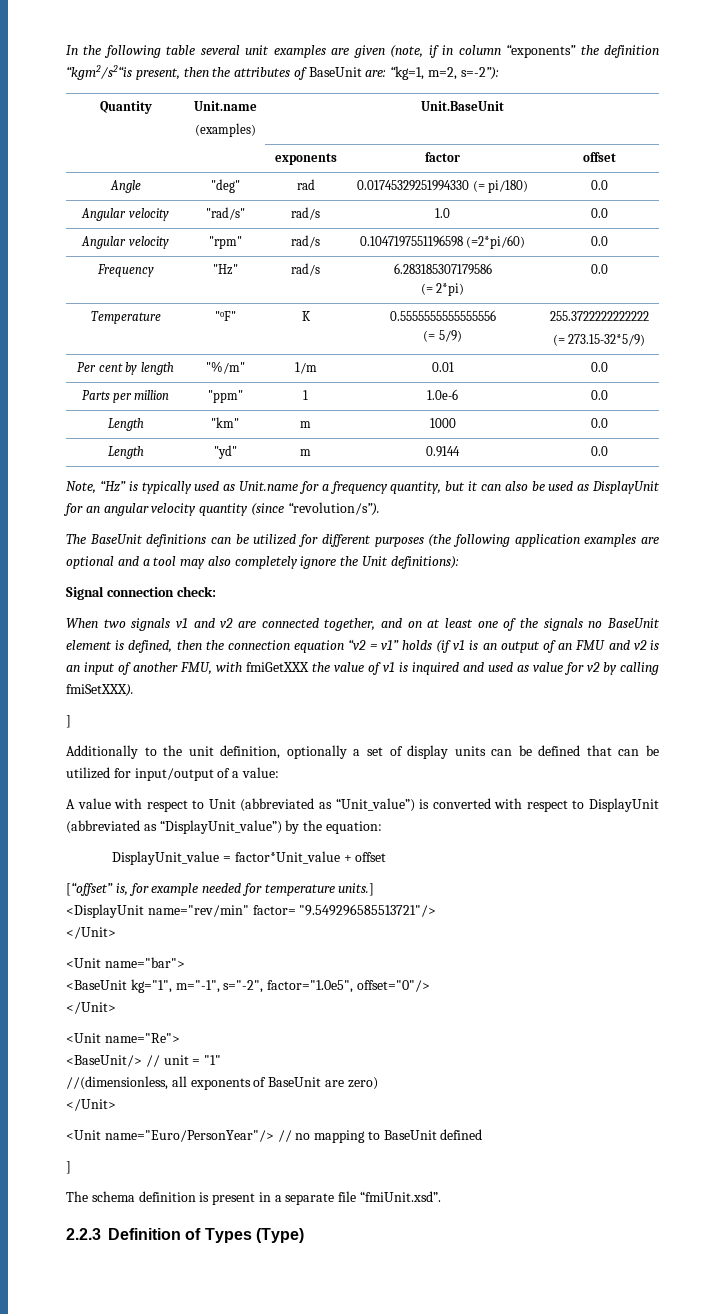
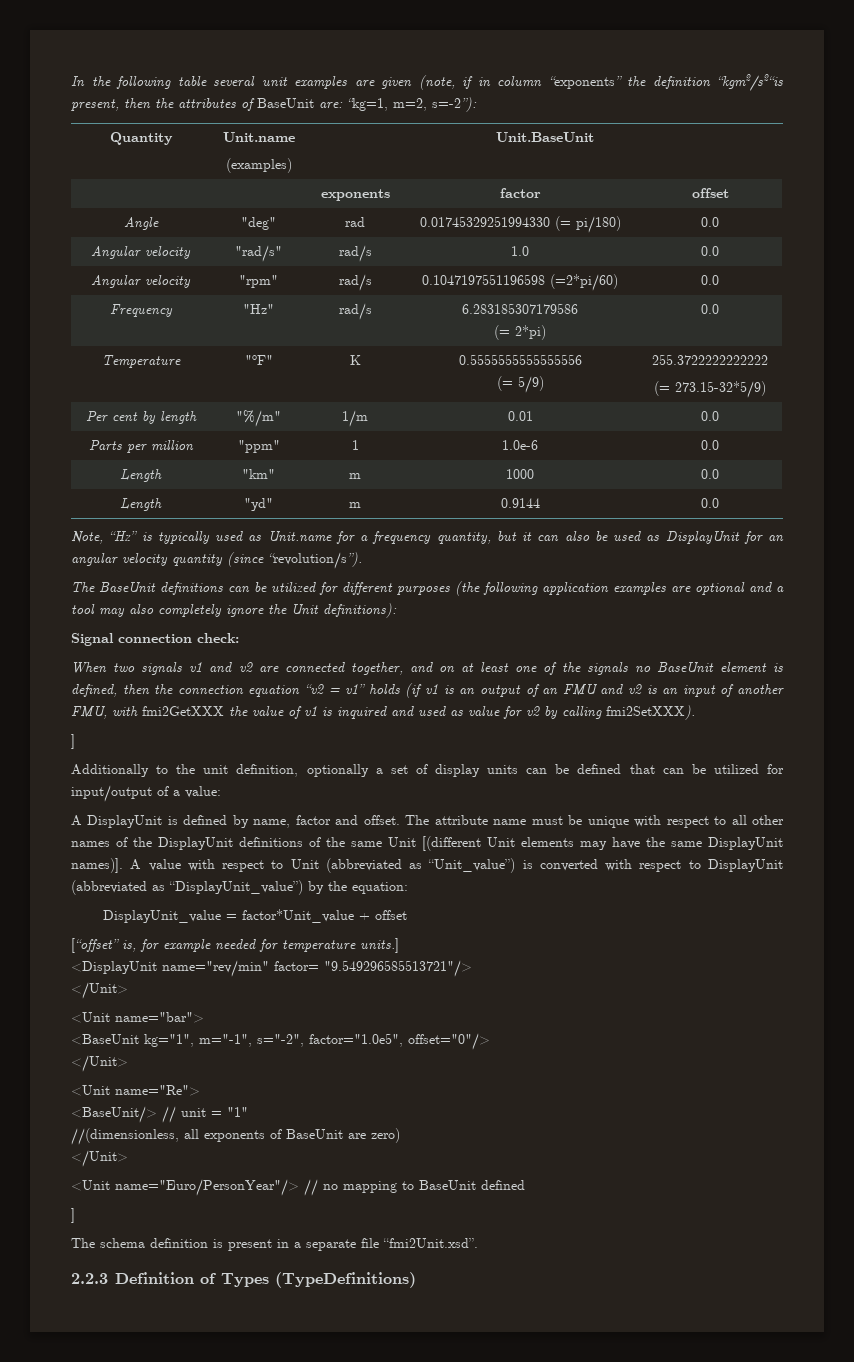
[246,662,309,672] fmiGetXXX -> [142,706,224,716] fmi2GetXXX
[66,684,134,697] fmiSetXXX). -> [606,705,695,720] fmi2SetXXX).
(75, 804) none -> [87,815,785,828] [71,836,783,851] [71,858,142,873] DisplayUnit is defined by name, factor and offset. The attribute name must be unique with respect to all other names of the DisplayUnit definitions of the same Unit [(different Unit elements may have the same DisplayUnit names)]. A
[360,1191,442,1202] “fmiUnit.xsd”. -> [383,1238,478,1248] “fmi2Unit.xsd”.
[255,1228,304,1243] (Type) -> [275,1272,416,1288] (TypeDefinitions)

